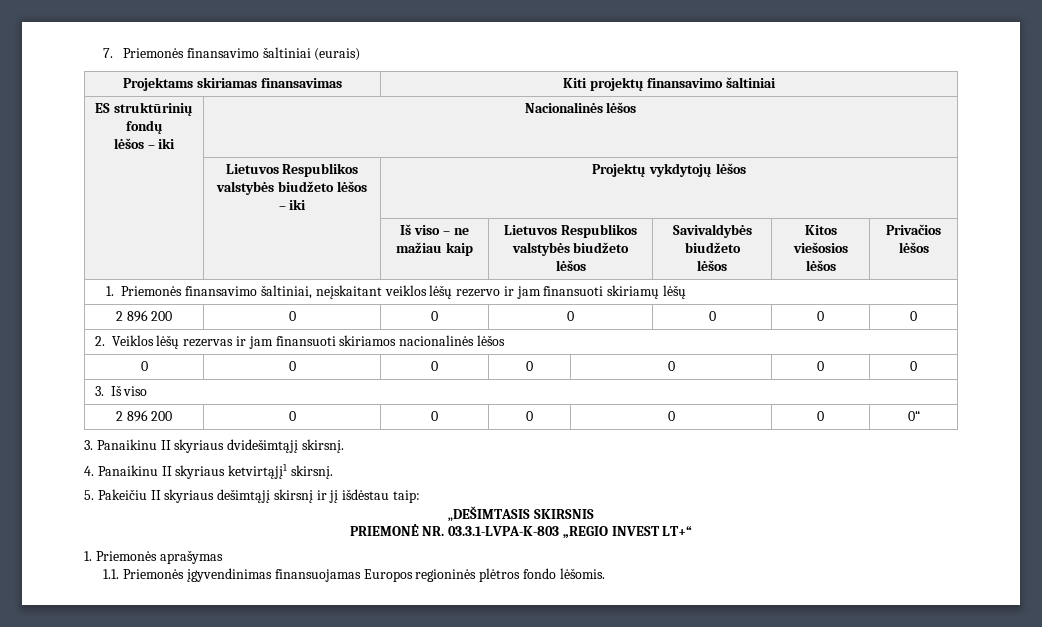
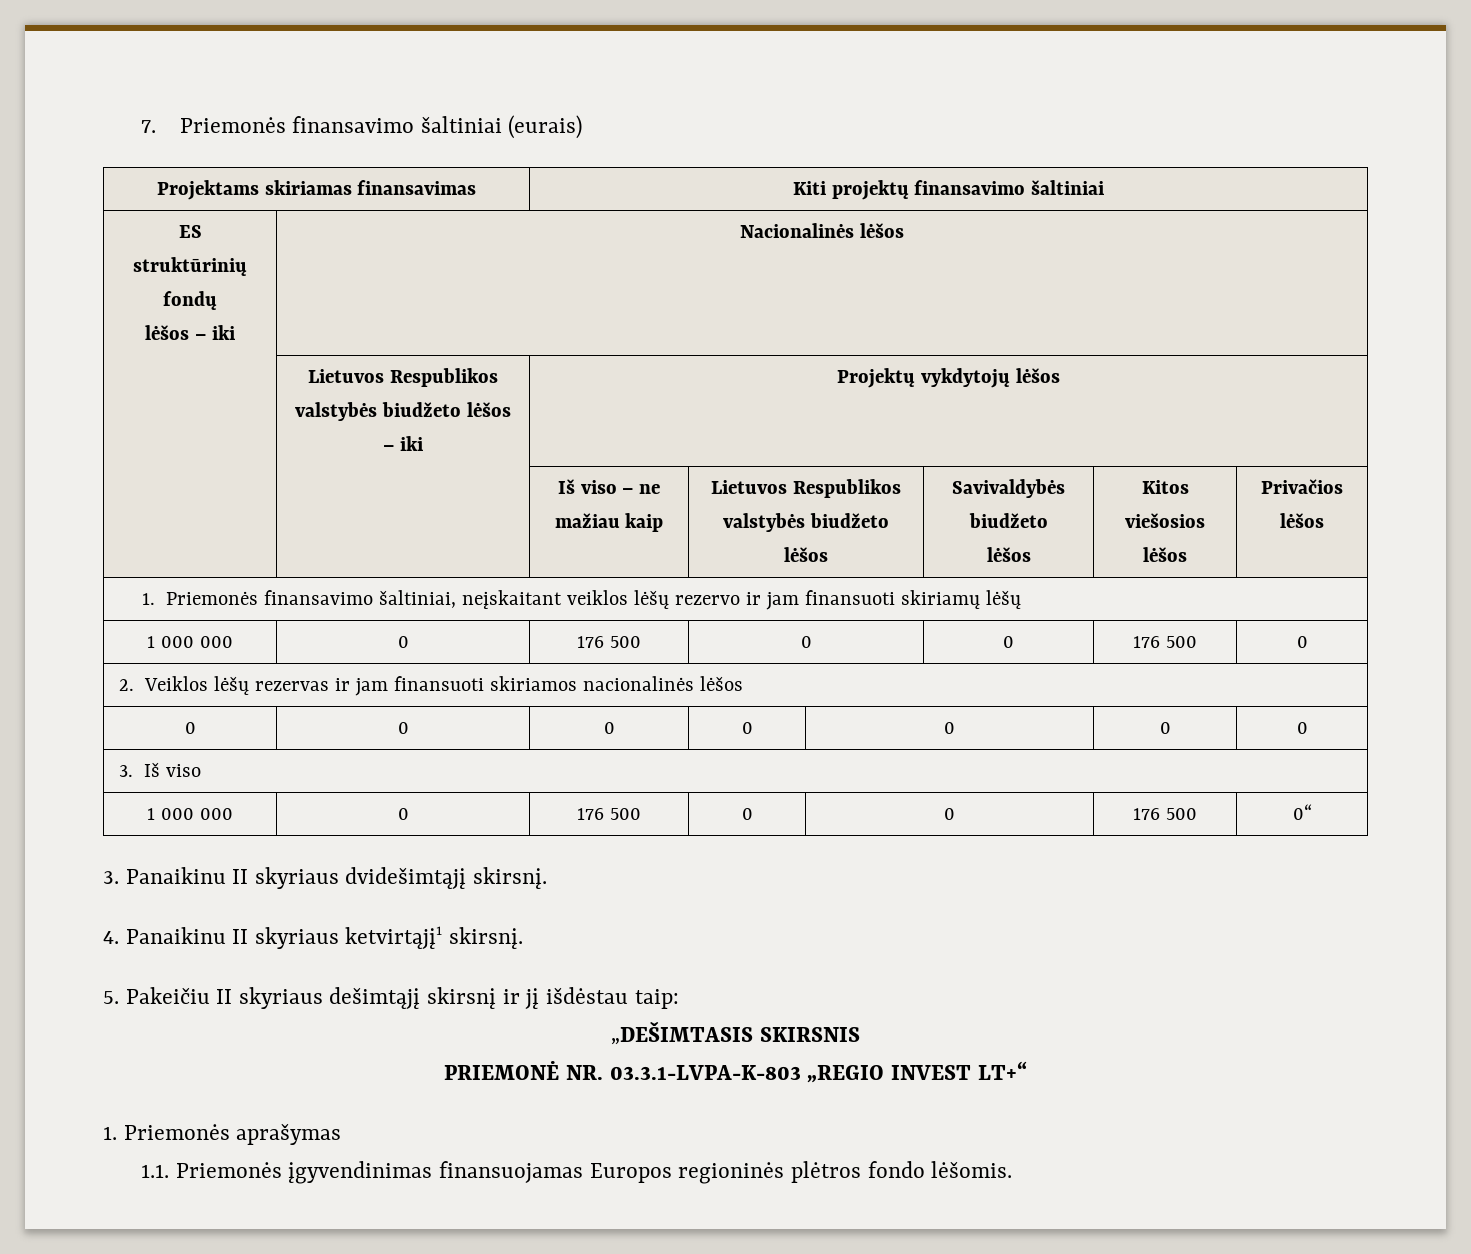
[115,310,173,322] [288,311,296,321] [431,311,438,321] [567,311,574,321] [708,311,716,321] [817,311,824,321] 2 896 200 | 0 | 0 | 0 | 0 | 0 -> [147,636,233,648] [397,636,409,648] [577,636,641,648] [800,636,812,648] [1003,636,1014,648] [1133,636,1197,648] 1 000 000 | 0 | 176 500 | 0 | 0 | 176 500
[115,410,173,422] [288,411,296,421] [431,411,438,421] [526,411,533,421] [667,411,675,421] [817,411,824,421] 2 896 200 | 0 | 0 | 0 | 0 | 0 -> [147,808,233,820] [397,808,409,820] [577,808,641,820] [741,808,753,820] [944,808,955,820] [1133,808,1197,820] 1 000 000 | 0 | 176 500 | 0 | 0 | 176 500

